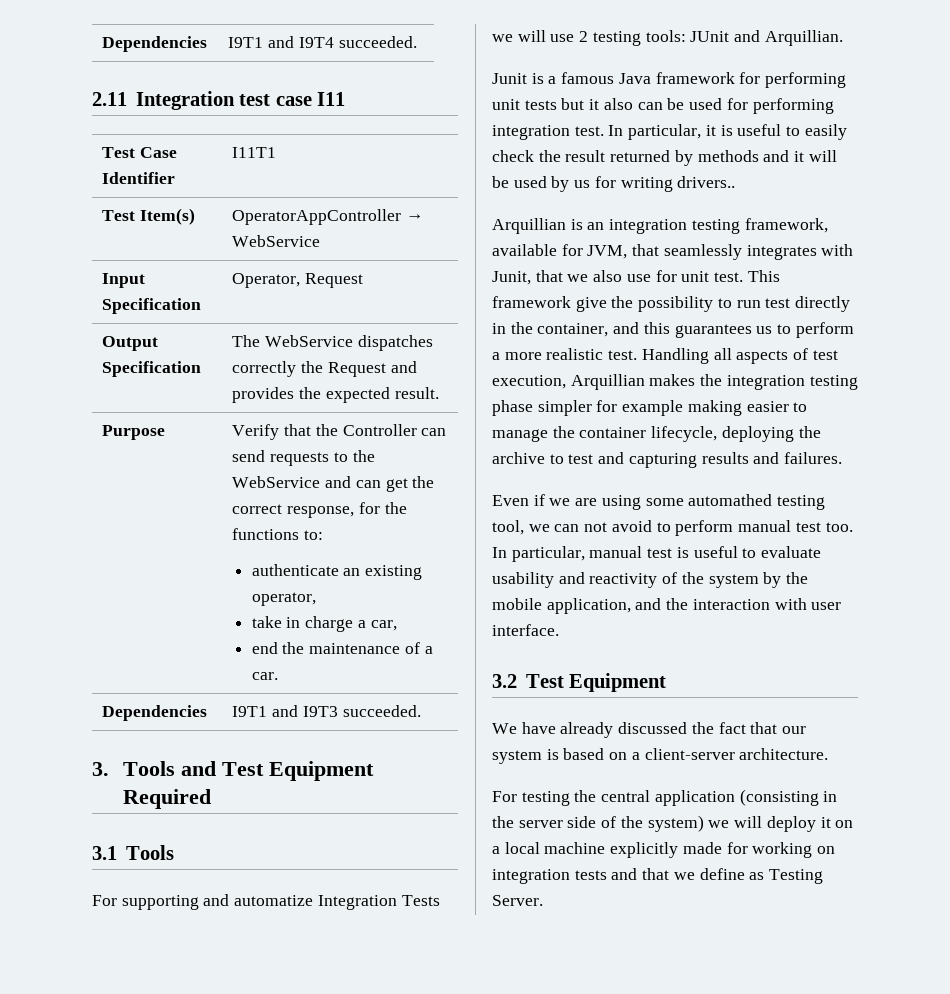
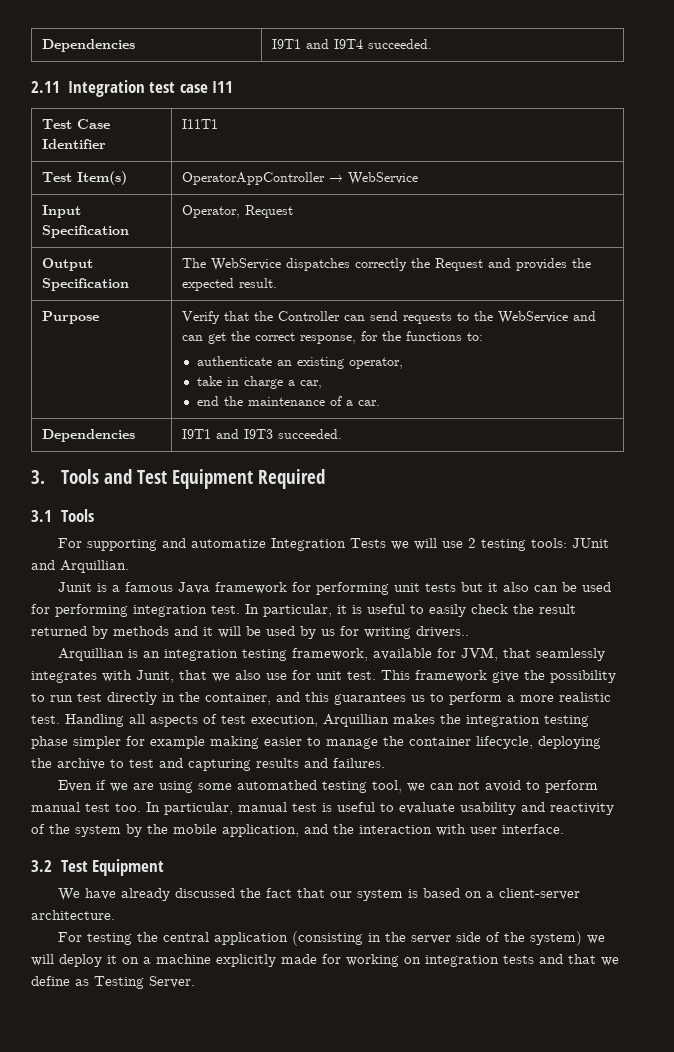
[504,842,540,854] local -> (151, 960) none

